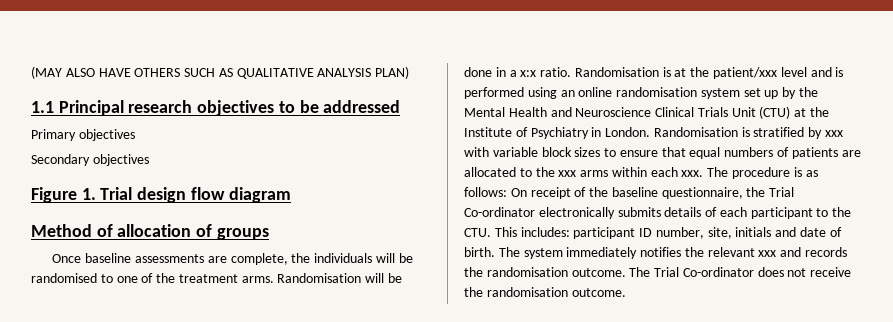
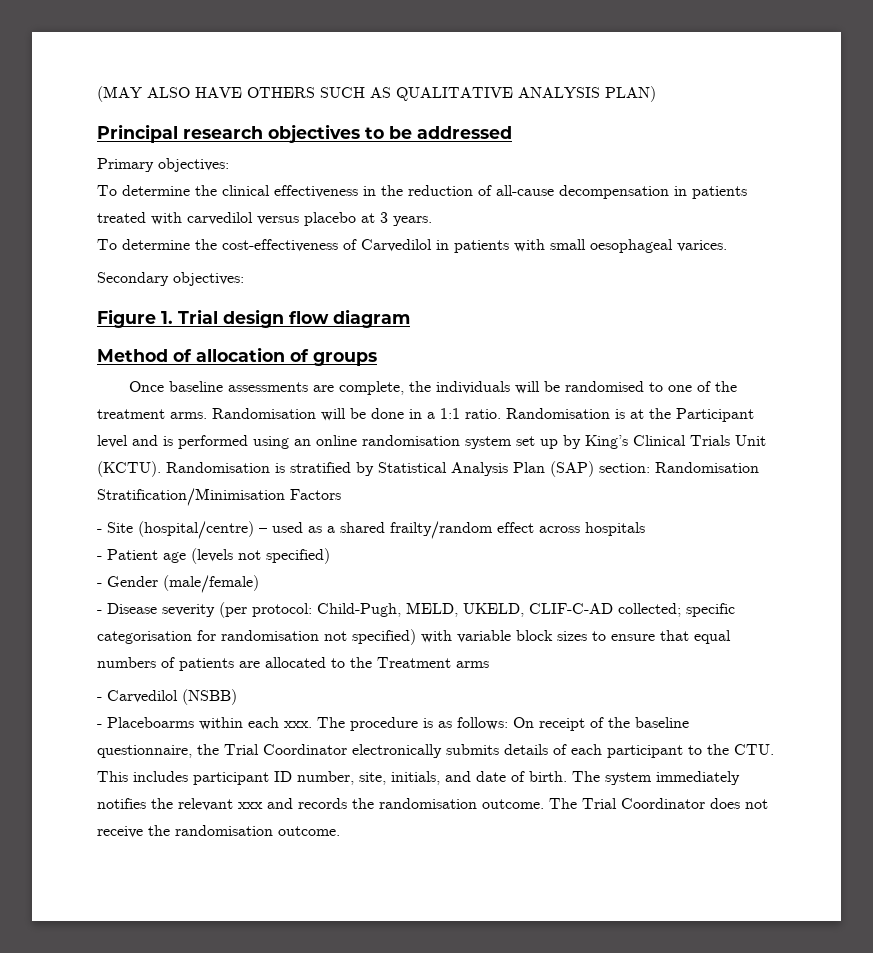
[31,101,54,113] 1.1 -> (656, 94) none
[78,129,135,141] objectives -> [158,158,229,172] [97,185,747,199] [97,212,432,226] [97,239,727,253] objectives: // To determine the clinical effectiveness in the reduction of all-cause decompensation in patients treated with carvedilol versus placebo at 3 years. // To determine the cost-effectiveness of Carvedilol in patients with small oesophageal varices.
[92,154,149,166] objectives -> [173,272,244,286] objectives:
[520,70,537,77] x:x -> [440,408,460,419] 1:1
[713,67,778,79] patient/xxx -> [676,408,754,422] Participant
[799,87,819,97] [464,106,830,119] [464,127,844,139] the Mental Health and Neuroscience Clinical Trials Unit (CTU) at the Institute of Psychiatry in London. Randomisation is stratified by xxx -> [585,435,766,449] [97,461,759,477] [97,488,341,506] [97,521,645,539] [97,548,330,564] [97,575,259,593] [97,602,735,618] [97,629,416,645] King’s Clinical Trials Unit (KCTU). Randomisation is stratified by Statistical Analysis Plan (SAP) section: Randomisation Stratification/Minimisation Factors // - Site (hospital/centre) – used as a shared frailty/random effect across hospitals // - Patient age (levels not specified) // - Gender (male/female) // - Disease severity (per protocol: Child-Pugh, MELD, UKELD, CLIF-C-AD collected; specific categorisation for randomisation not specified)
[558,170,577,177] xxx -> [377,657,451,668] Treatment
(609, 173) none -> [97,689,237,705] [97,717,194,728] // - Carvedilol (NSBB) // - Placeboarms
[464,207,535,217] Co-ordinator -> [263,744,347,755] Coordinator
[520,227,570,237] includes: -> [133,771,188,782] includes
[735,227,772,237] initials -> [391,771,440,785] initials,
[682,267,754,277] Co-ordinator -> [621,798,705,809] Coordinator

